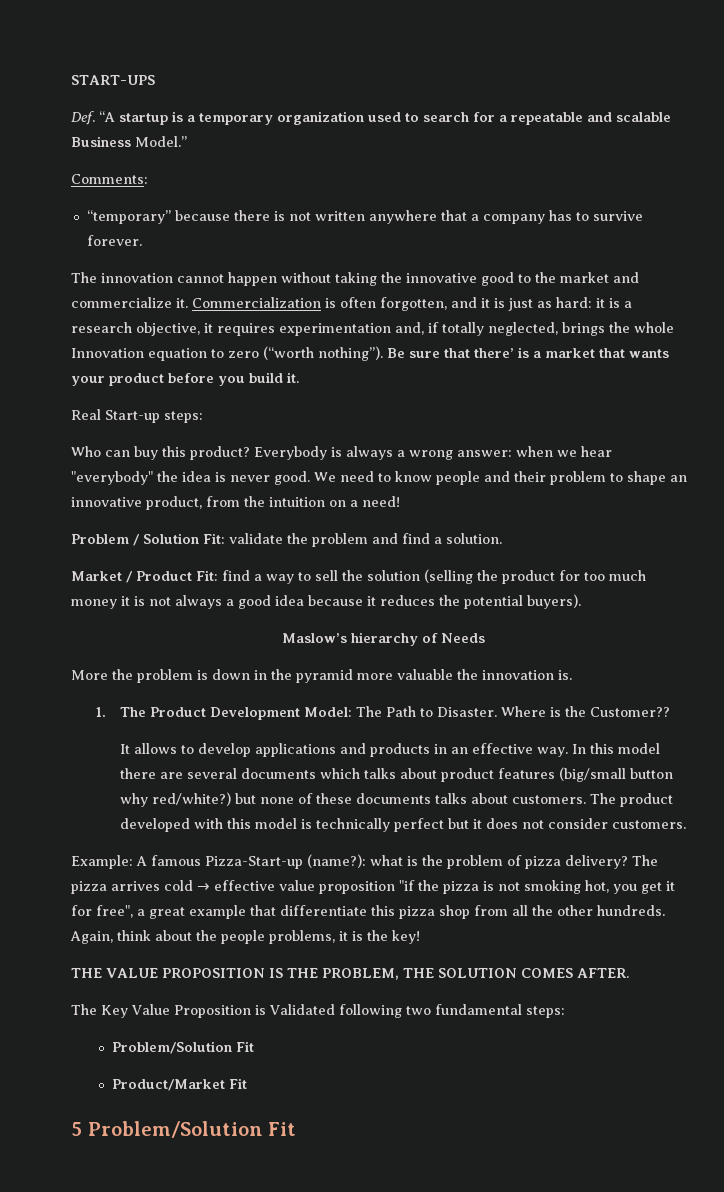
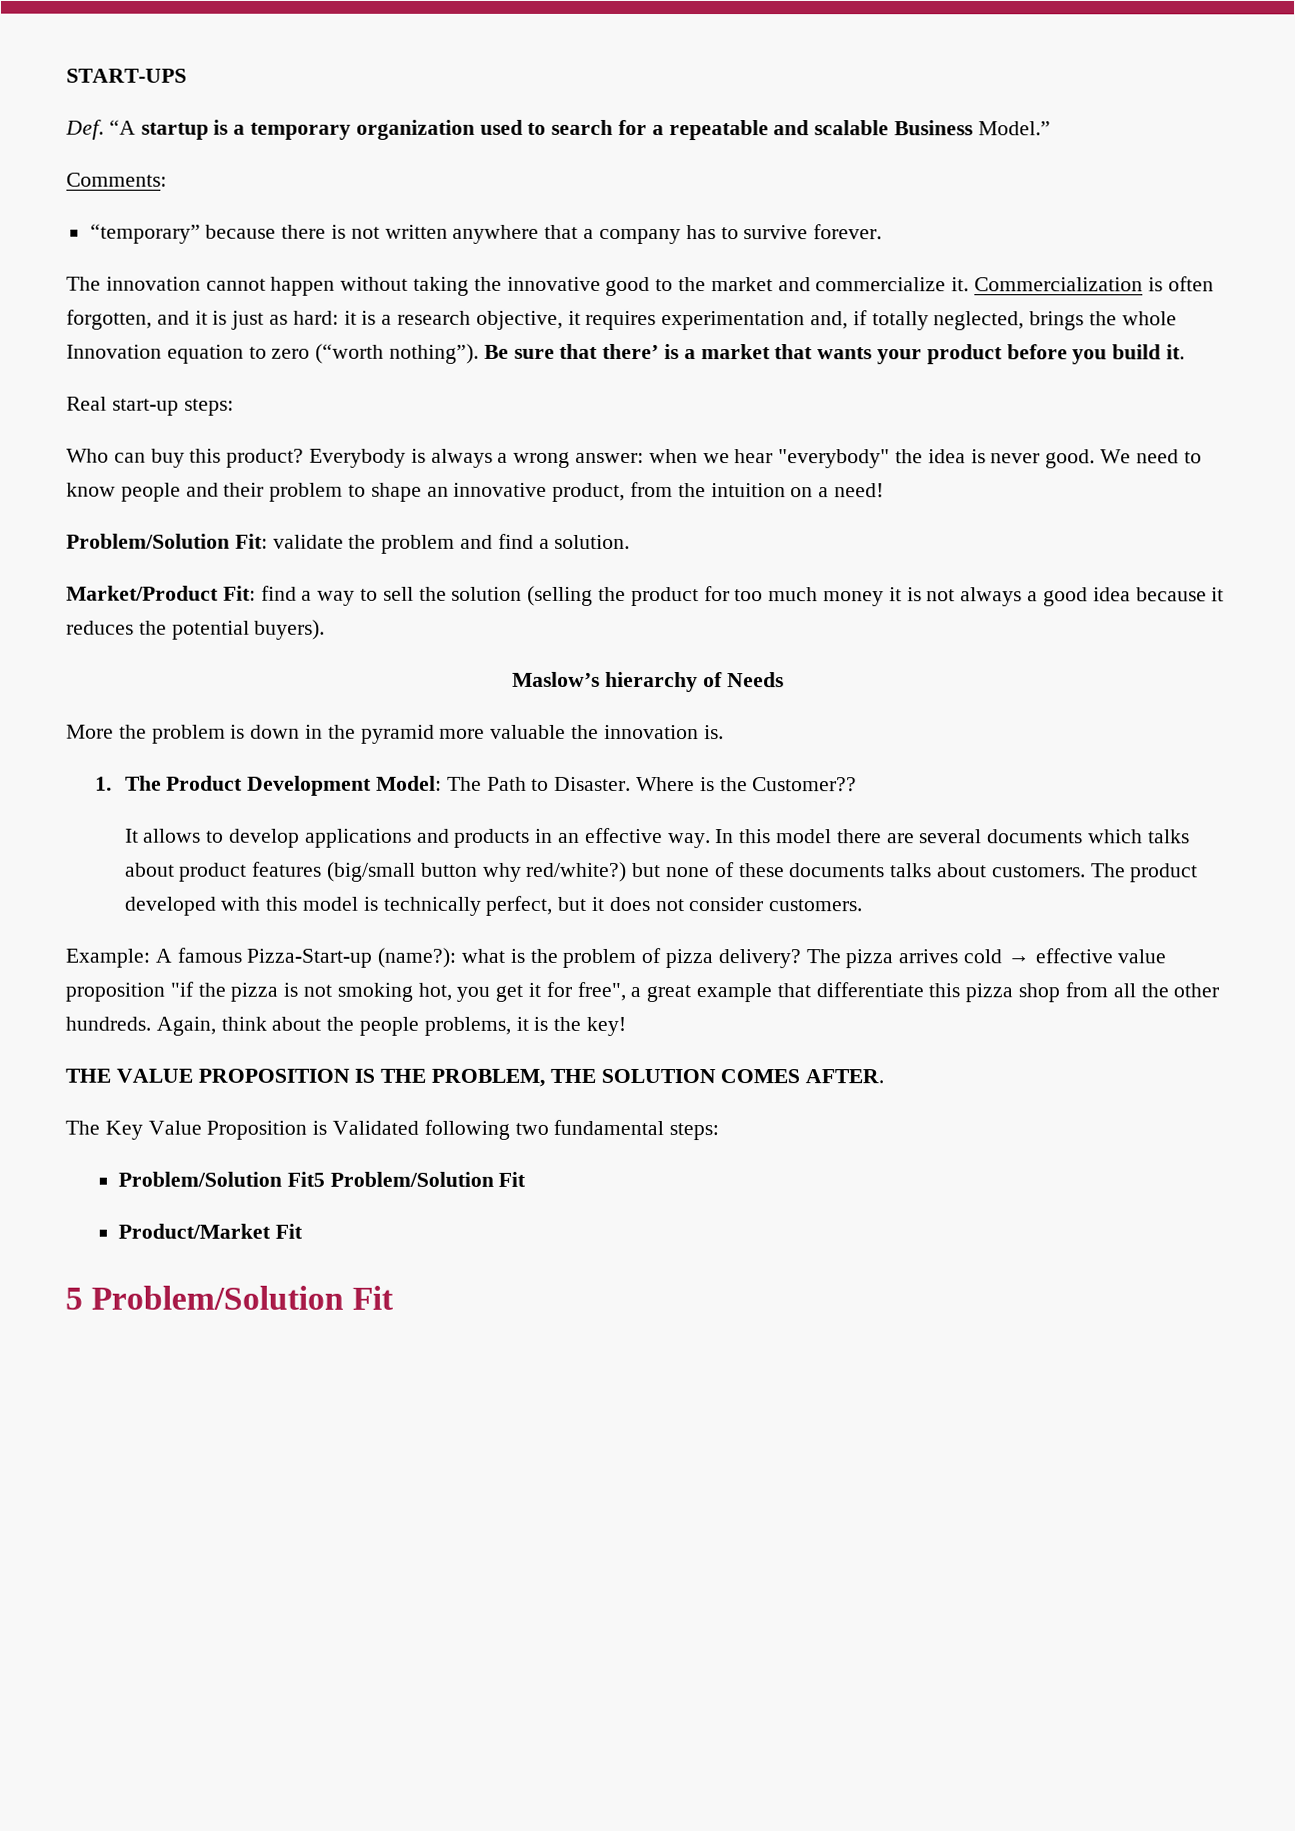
[105,410,160,423] Start-up -> [111,398,179,416] start-up
[71,533,199,546] Problem / Solution -> [66,533,230,549] Problem/Solution
[71,571,192,583] Market / Product -> [66,585,219,601] Market/Product
[394,818,445,832] perfect -> [485,895,554,916] perfect,
(232, 1047) none -> [286,1171,494,1187] Fit5 Problem/Solution

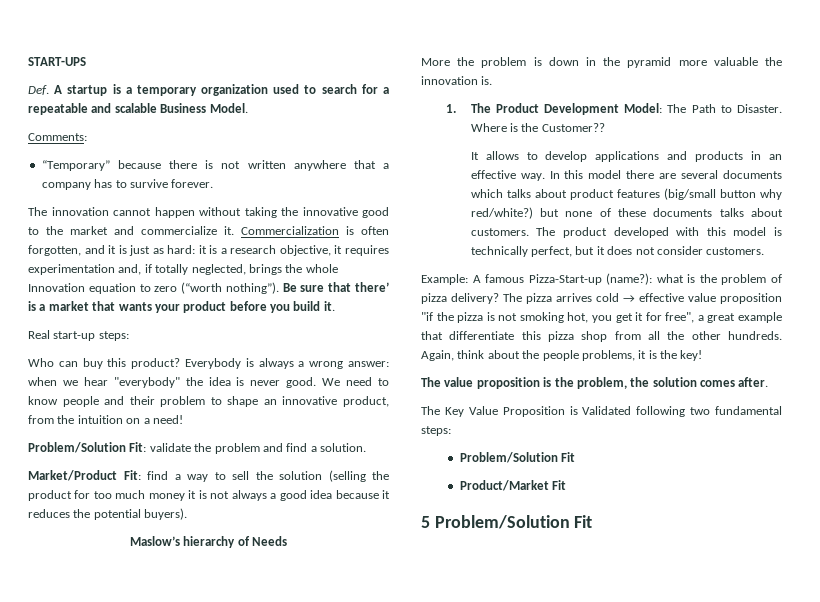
[108,119,136,135] “A -> [54,85,63,94] A
[977,121,1051,136] Model.” -> [209,103,248,113] Model.
[89,223,201,244] “temporary” -> [41,160,110,171] “Temporary”
[65,1068,885,1087] THE VALUE PROPOSITION IS THE PROBLEM, THE SOLUTION COMES AFTER. -> [421,377,769,389] The value proposition is the problem, the solution comes after.
[286,1171,494,1187] Fit5 Problem/Solution -> (558, 457) none

